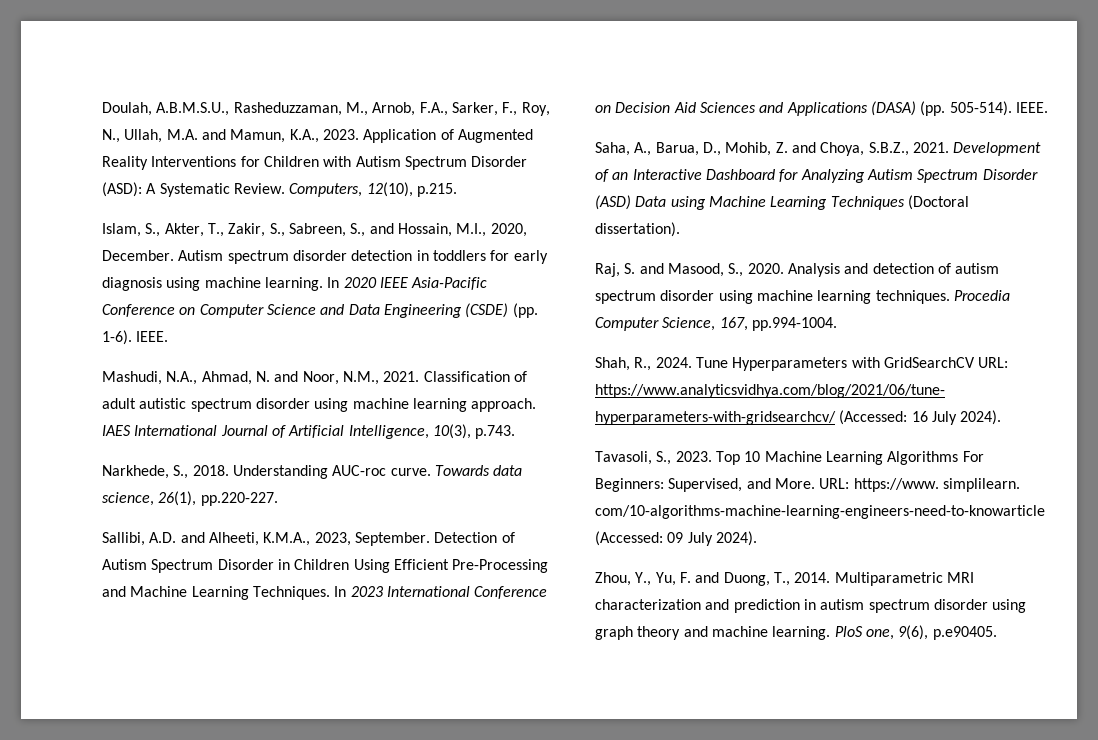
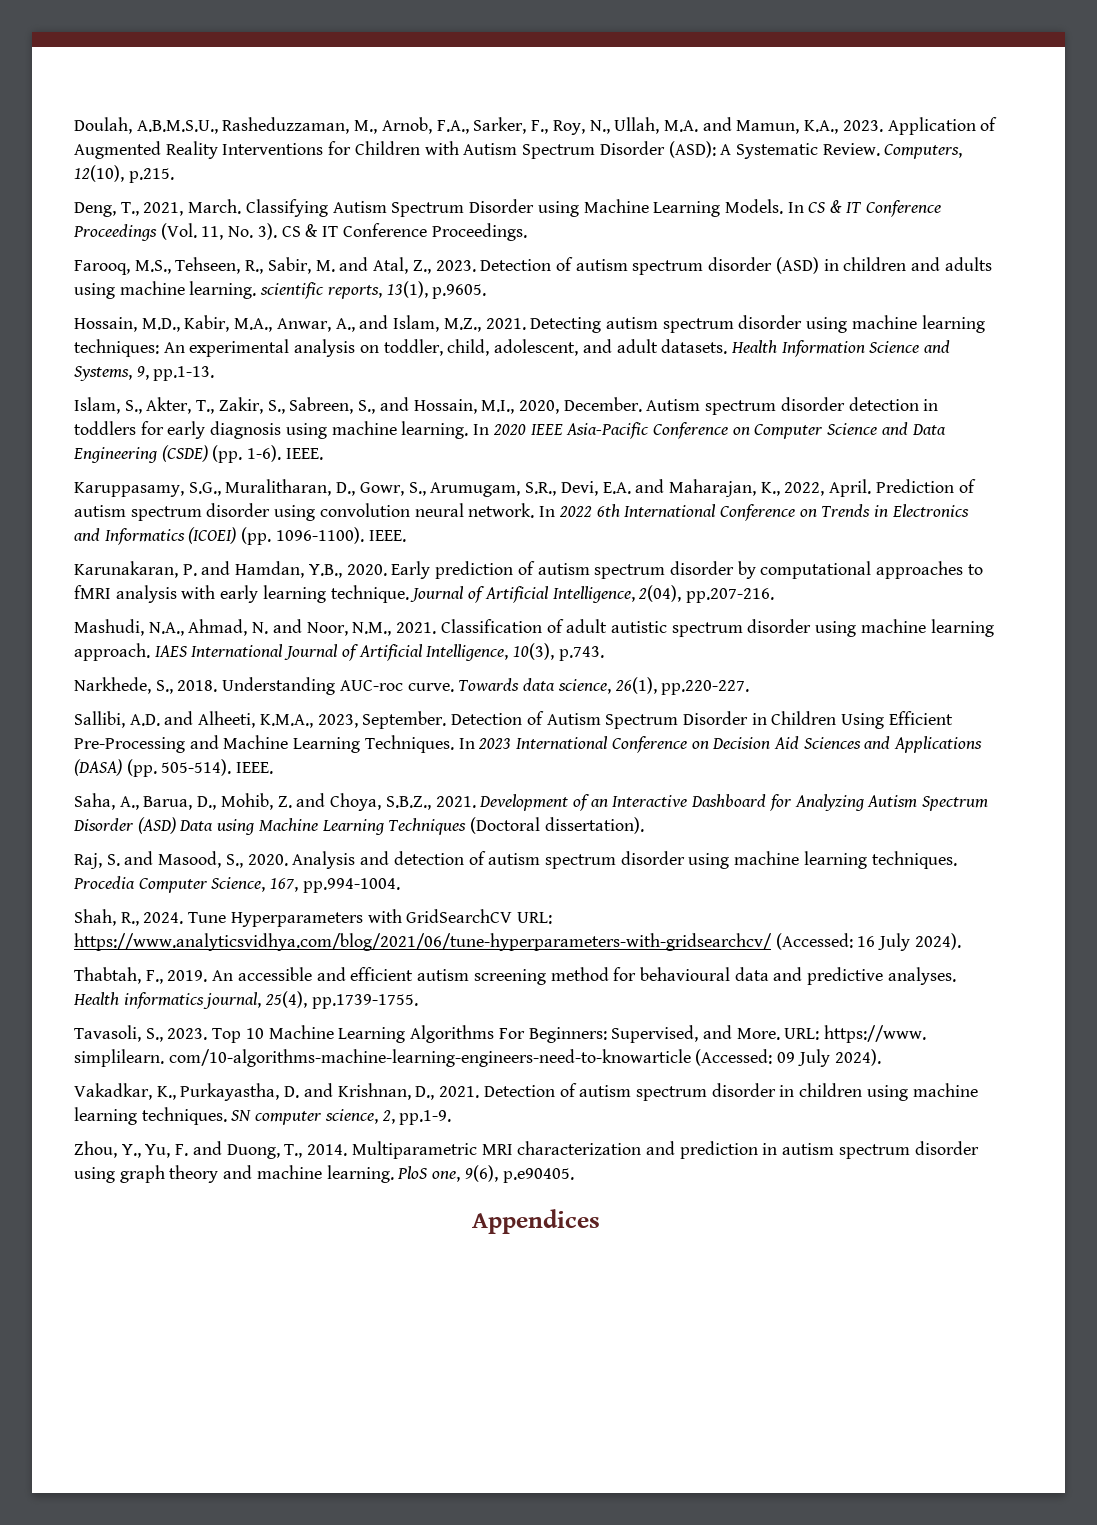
(457, 190) none -> [74,199,941,217] [73,223,527,241] [74,257,992,275] [74,281,487,299] [74,315,985,333] [74,339,951,357] [74,366,215,381] // Deng, T., 2021, March. Classifying Autism Spectrum Disorder using Machine Learning Models. In CS & IT Conference Proceedings (Vol. 11, No. 3). CS & IT Conference Proceedings. // Farooq, M.S., Tehseen, R., Sabir, M. and Atal, Z., 2023. Detection of autism spectrum disorder (ASD) in children and adults using machine learning. scientific reports, 13(1), p.9605. // Hossain, M.D., Kabir, M.A., Anwar, A., and Islam, M.Z., 2021. Detecting autism spectrum disorder using machine learning techniques: An experimental analysis on toddler, child, adolescent, and adult datasets. Health Information Science and Systems, 9, pp.1-13.
(169, 336) none -> [74,479,976,497] [74,503,969,521] [74,527,406,545] [74,561,983,579] [74,585,774,603] // Karuppasamy, S.G., Muralitharan, D., Gowr, S., Arumugam, S.R., Devi, E.A. and Maharajan, K., 2022, April. Prediction of autism spectrum disorder using convolution neural network. In 2022 6th International Conference on Trends in Electronics and Informatics (ICOEI) (pp. 1096-1100). IEEE. // Karunakaran, P. and Hamdan, Y.B., 2020. Early prediction of autism spectrum disorder by computational approaches to fMRI analysis with early learning technique. Journal of Artificial Intelligence, 2(04), pp.207-216.
(1002, 417) none -> [74,967,956,985] [73,991,418,1009] // Thabtah, F., 2019. An accessible and efficient autism screening method for behavioural data and predictive analyses. Health informatics journal, 25(4), pp.1739-1755.
(757, 538) none -> [74,1083,978,1101] [74,1107,452,1125] // Vakadkar, K., Purkayastha, D. and Krishnan, D., 2021. Detection of autism spectrum disorder in children using machine learning techniques. SN computer science, 2, pp.1-9.
(997, 633) none -> [472,1209,600,1234] // Appendices

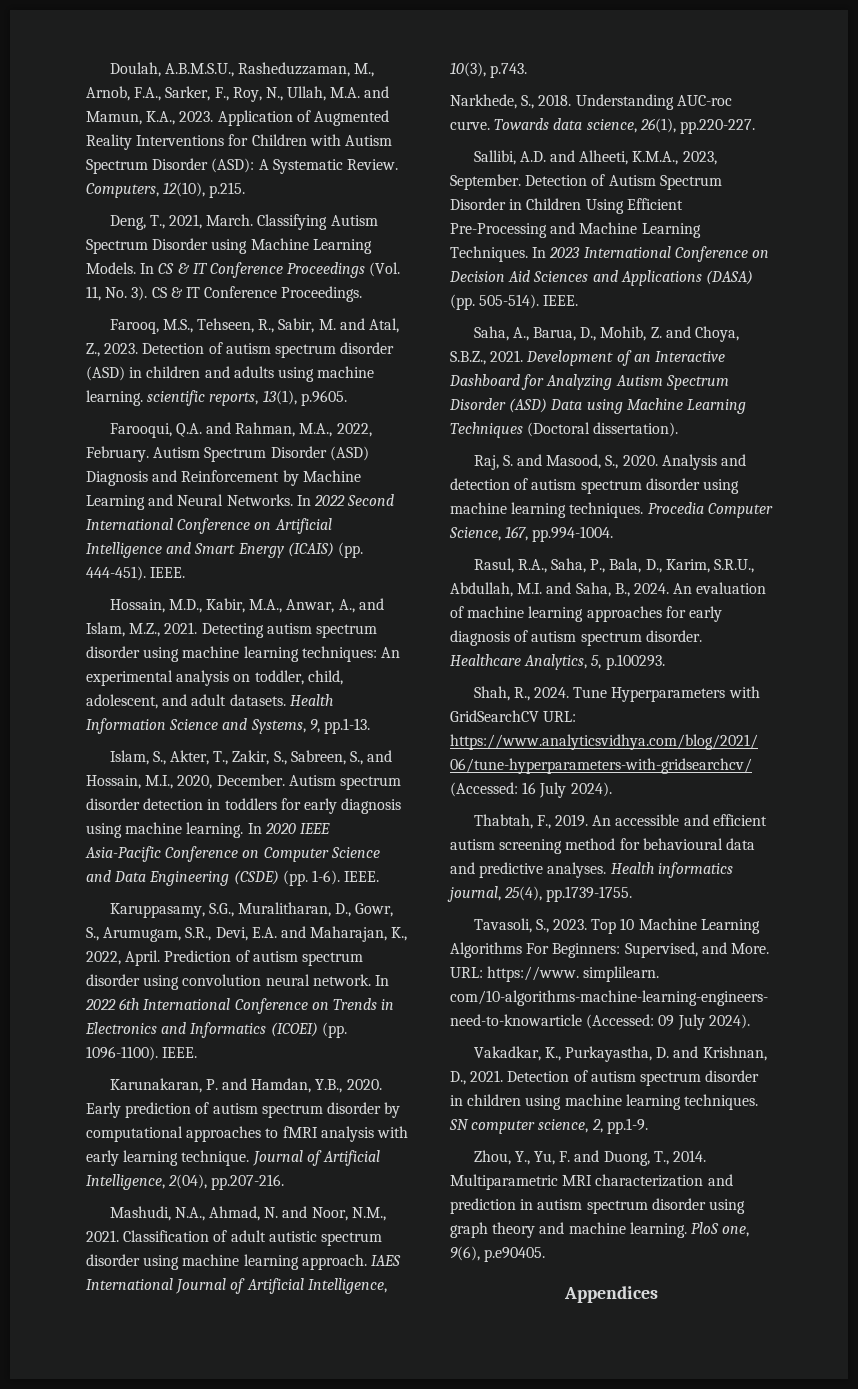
(487, 291) none -> [109,422,372,438] [86,446,369,462] [86,470,361,486] [86,494,395,510] [86,518,332,534] [86,542,363,558] [86,566,186,581] // Farooqui, Q.A. and Rahman, M.A., 2022, February. Autism Spectrum Disorder (ASD) Diagnosis and Reinforcement by Machine Learning and Neural Networks. In 2022 Second International Conference on Artificial Intelligence and Smart Energy (ICAIS) (pp. 444-451). IEEE.
(400, 885) none -> [473,558,754,573] [450,582,767,597] [450,606,722,622] [450,630,702,646] [450,654,665,670] // Rasul, R.A., Saha, P., Bala, D., Karim, S.R.U., Abdullah, M.I. and Saha, B., 2024. An evaluation of machine learning approaches for early diagnosis of autism spectrum disorder. Healthcare Analytics, 5, p.100293.

